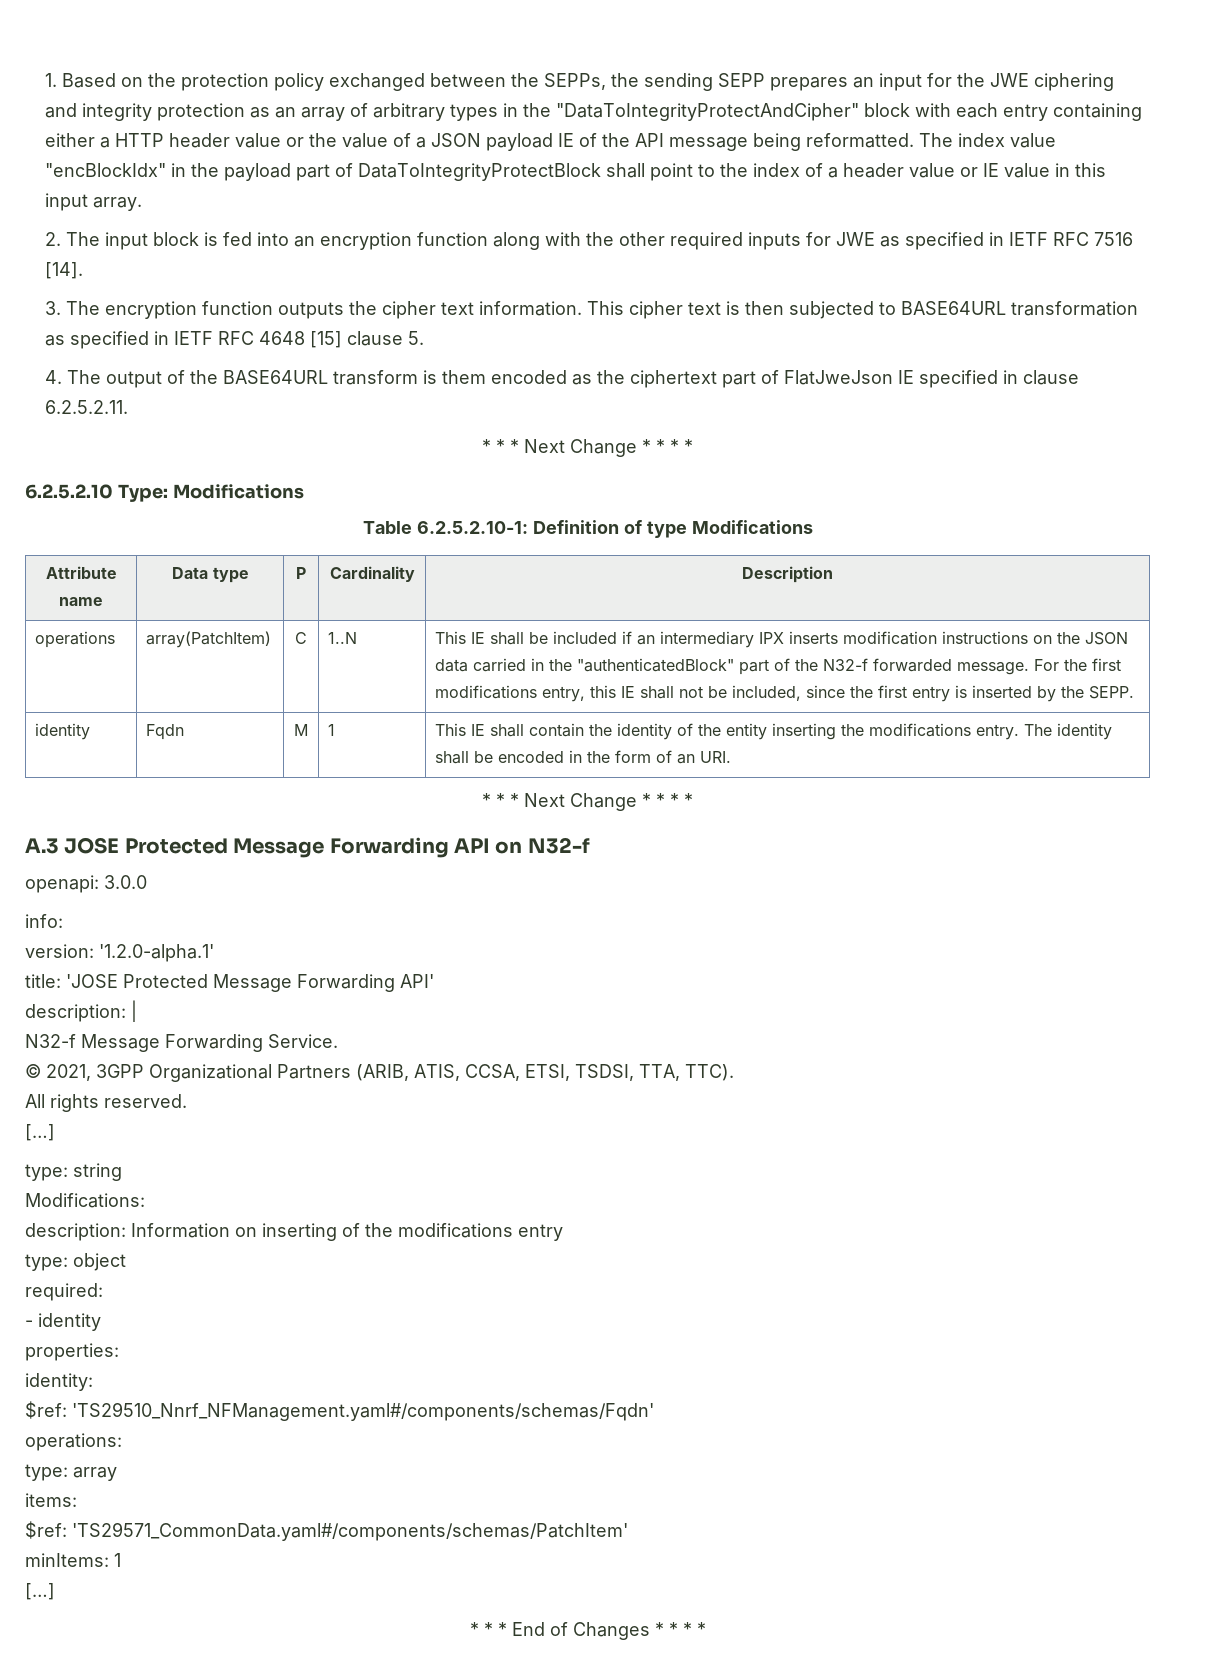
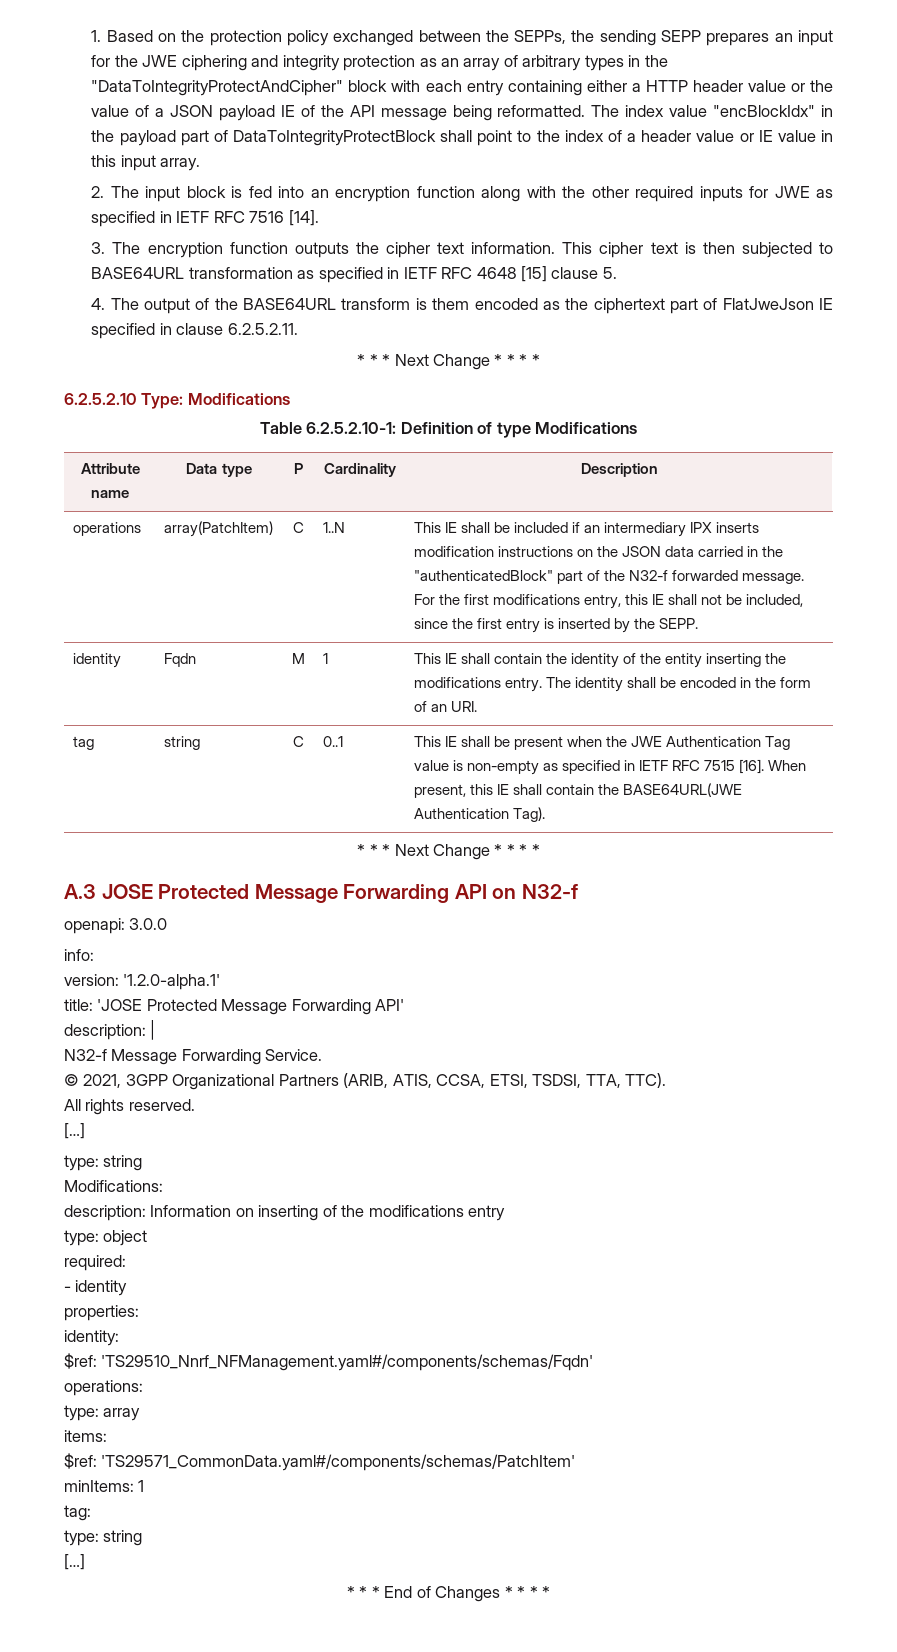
(732, 757) none -> [72,736,94,750] [163,736,200,750] [293,736,304,747] [322,736,343,747] [413,736,791,750] [413,759,807,775] [413,783,743,798] [413,807,545,822] // tag | string | C | 0..1 | This IE shall be present when the JWE Authentication Tag value is non-empty as specified in IETF RFC 7515 [16]. When present, this IE shall contain the BASE64URL(JWE Authentication Tag).
(121, 1560) none -> [64,1505,91,1521] [64,1530,143,1546] // tag: // type: string

